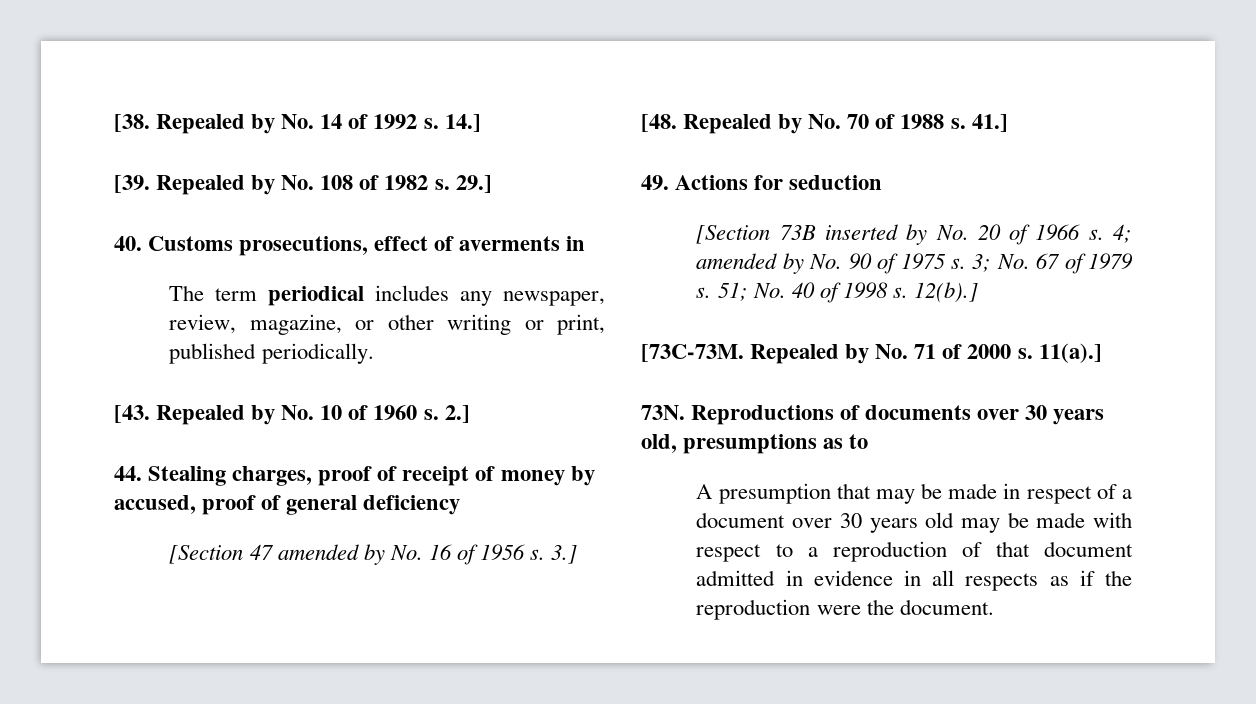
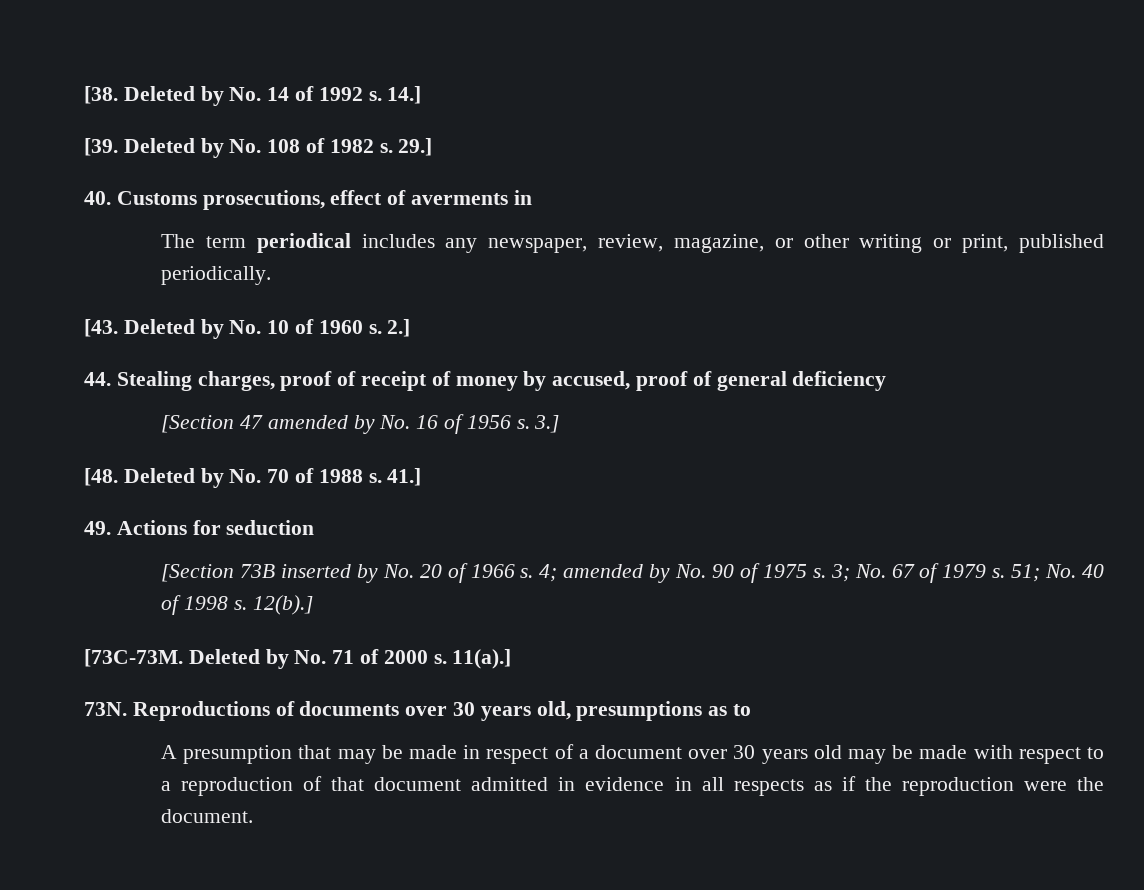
[156,114,246,134] Repealed -> [123,86,195,101] Deleted
[156,175,246,195] Repealed -> [123,138,195,153] Deleted
[156,405,246,425] Repealed -> [123,319,195,334] Deleted
[683,114,773,134] Repealed -> [123,468,195,483] Deleted
[750,344,840,364] Repealed -> [188,649,260,664] Deleted

